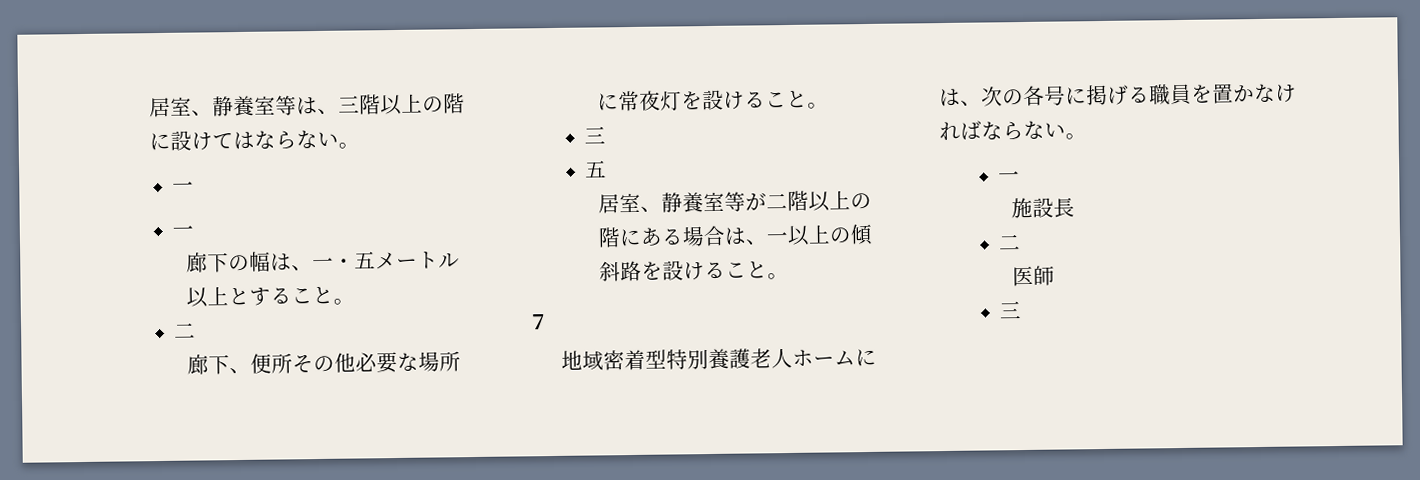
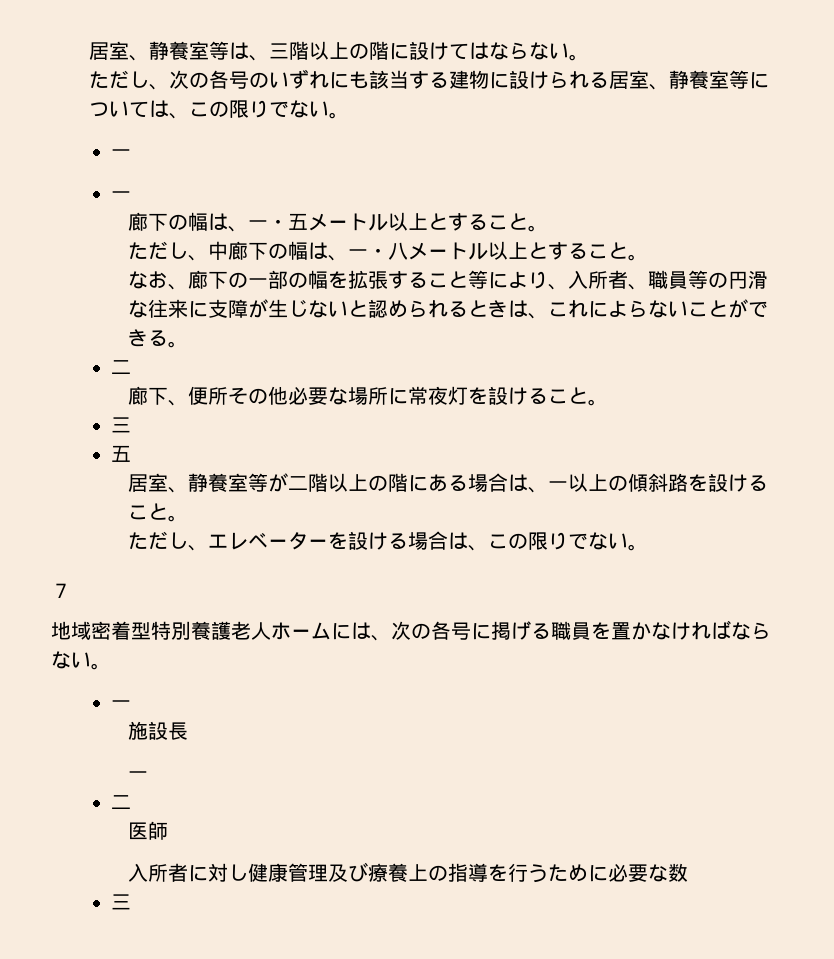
(360, 145) none -> [89,69,770,90] [89,100,350,119] // ただし、次の各号のいずれにも該当する建物に設けられる居室、静養室等については、この限りでない。
(356, 301) none -> [127,241,648,261] [127,270,768,290] [127,299,768,319] [127,329,188,348] // ただし、中廊下の幅は、一・八メートル以上とすること。 // なお、廊下の一部の幅を拡張すること等により、入所者、職員等の円滑な往来に支障が生じないと認められるときは、これによらないことができる。
(790, 276) none -> [127,531,648,551] // ただし、エレベーターを設ける場合は、この限りでない。
(1076, 207) none -> [127,771,148,780] // 一
(1056, 275) none -> [127,862,688,883] // 入所者に対し健康管理及び療養上の指導を行うために必要な数

